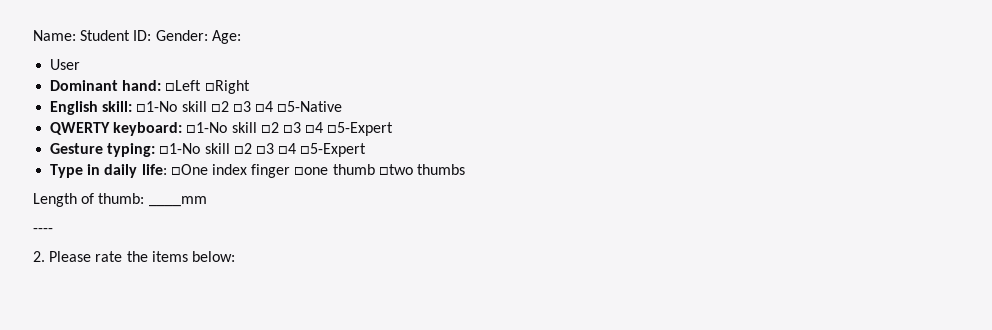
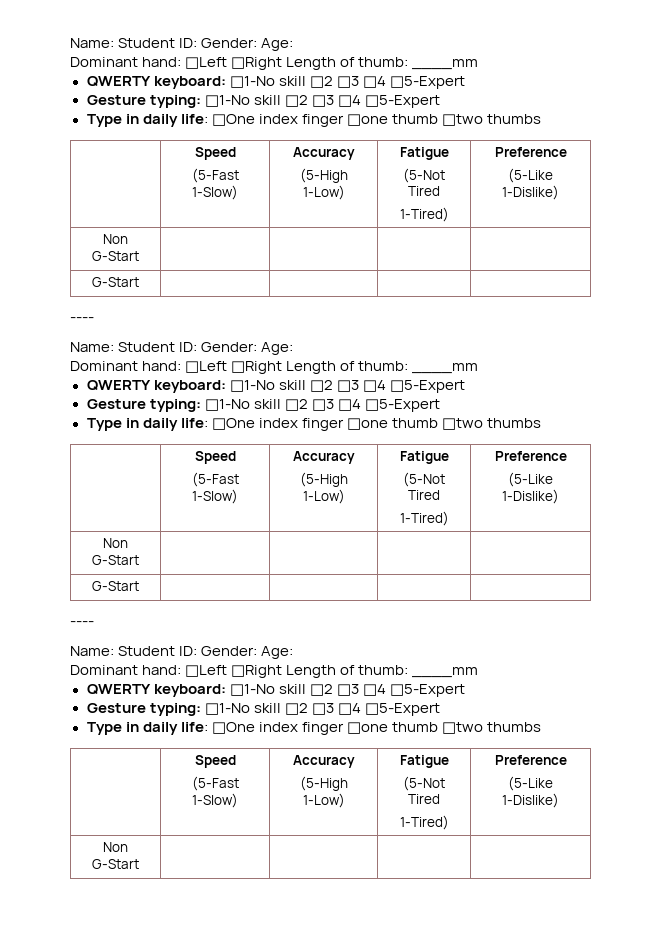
[33,30,241,44] [50,59,81,70] [50,80,250,94] [50,101,343,115] Name: Student ID: Gender: Age: // User // Dominant hand: □Left □Right // English skill: □1-No skill □2 □3 □4 □5-Native -> [70,38,294,51] [70,57,479,70] Name: Student ID: Gender: Age: // Dominant hand: □Left □Right Length of thumb: ____mm
[33,193,207,207] [33,228,53,233] [33,251,235,262] // Length of thumb: ____mm // ---- // 2. Please rate the items below: -> [194,147,236,160] [191,168,239,183] [192,185,238,200] [292,147,355,160] [299,168,348,183] [302,185,345,200] [399,147,449,160] [403,168,445,183] [408,186,440,196] [399,207,449,222] [494,147,567,157] [508,168,553,183] [502,185,559,200] [103,234,128,244] [92,251,139,261] [92,277,139,287] [70,317,94,322] [70,342,294,355] [70,361,479,374] [86,380,465,393] [86,399,440,412] [86,418,541,431] [194,451,236,464] [191,472,239,487] [192,489,238,504] [292,451,355,464] [299,472,348,487] [302,489,345,504] [399,451,449,464] [403,472,445,487] [408,490,440,500] [399,511,449,526] [494,451,567,461] [508,472,553,487] [502,489,559,504] [103,538,128,548] [92,555,139,565] [92,581,139,591] [70,621,94,626] [70,646,294,659] [70,665,479,678] [86,684,465,697] [86,703,440,716] [86,722,541,735] [194,755,236,768] [191,776,239,791] [192,793,238,808] [292,755,355,768] [299,776,348,791] [302,793,345,808] [399,755,449,768] [403,776,445,791] [408,794,440,804] [399,815,449,830] [494,755,567,765] [508,776,553,791] [502,793,559,808] [103,842,128,852] [92,859,139,869] // | Speed // (5-Fast 1-Slow) | Accuracy // (5-High 1-Low) | Fatigue // (5-Not Tired // 1-Tired) | Preference // (5-Like 1-Dislike) // Non G-Start | | | | // G-Start | | | | // ---- // Name: Student ID: Gender: Age: // Dominant hand: □Left □Right Length of thumb: ____mm // QWERTY keyboard: □1-No skill □2 □3 □4 □5-Expert // Gesture typing: □1-No skill □2 □3 □4 □5-Expert // Type in daily life: □One index finger □one thumb □two thumbs // | Speed // (5-Fast 1-Slow) | Accuracy // (5-High 1-Low) | Fatigue // (5-Not Tired // 1-Tired) | Preference // (5-Like 1-Dislike) // Non G-Start | | | | // G-Start | | | | // ---- // Name: Student ID: Gender: Age: // Dominant hand: □Left □Right Length of thumb: ____mm // QWERTY keyboard: □1-No skill □2 □3 □4 □5-Expert // Gesture typing: □1-No skill □2 □3 □4 □5-Expert // Type in daily life: □One index finger □one thumb □two thumbs // | Speed // (5-Fast 1-Slow) | Accuracy // (5-High 1-Low) | Fatigue // (5-Not Tired // 1-Tired) | Preference // (5-Like 1-Dislike) // Non G-Start | | | |

